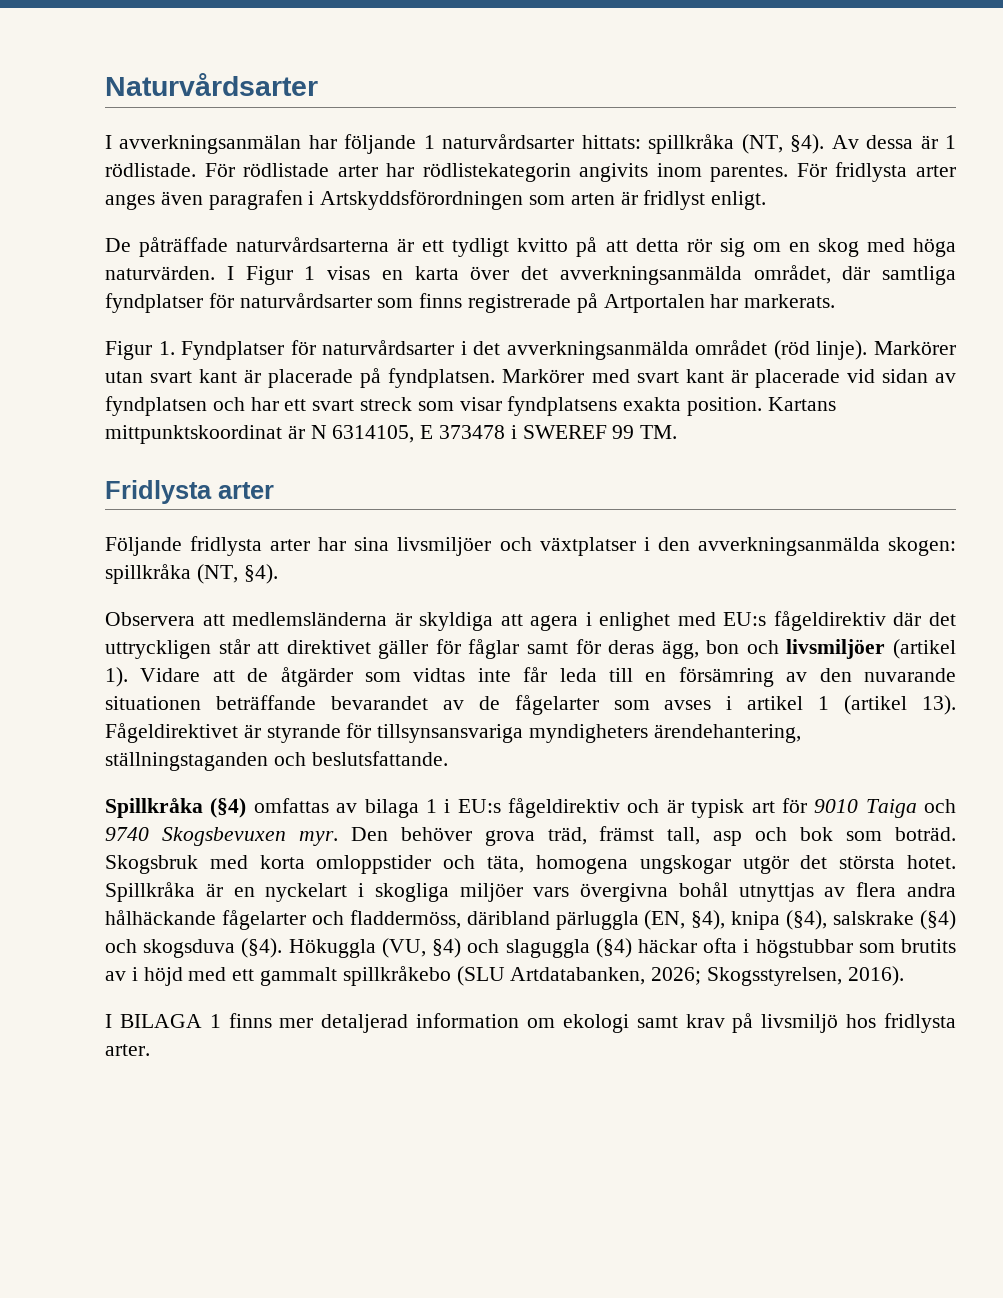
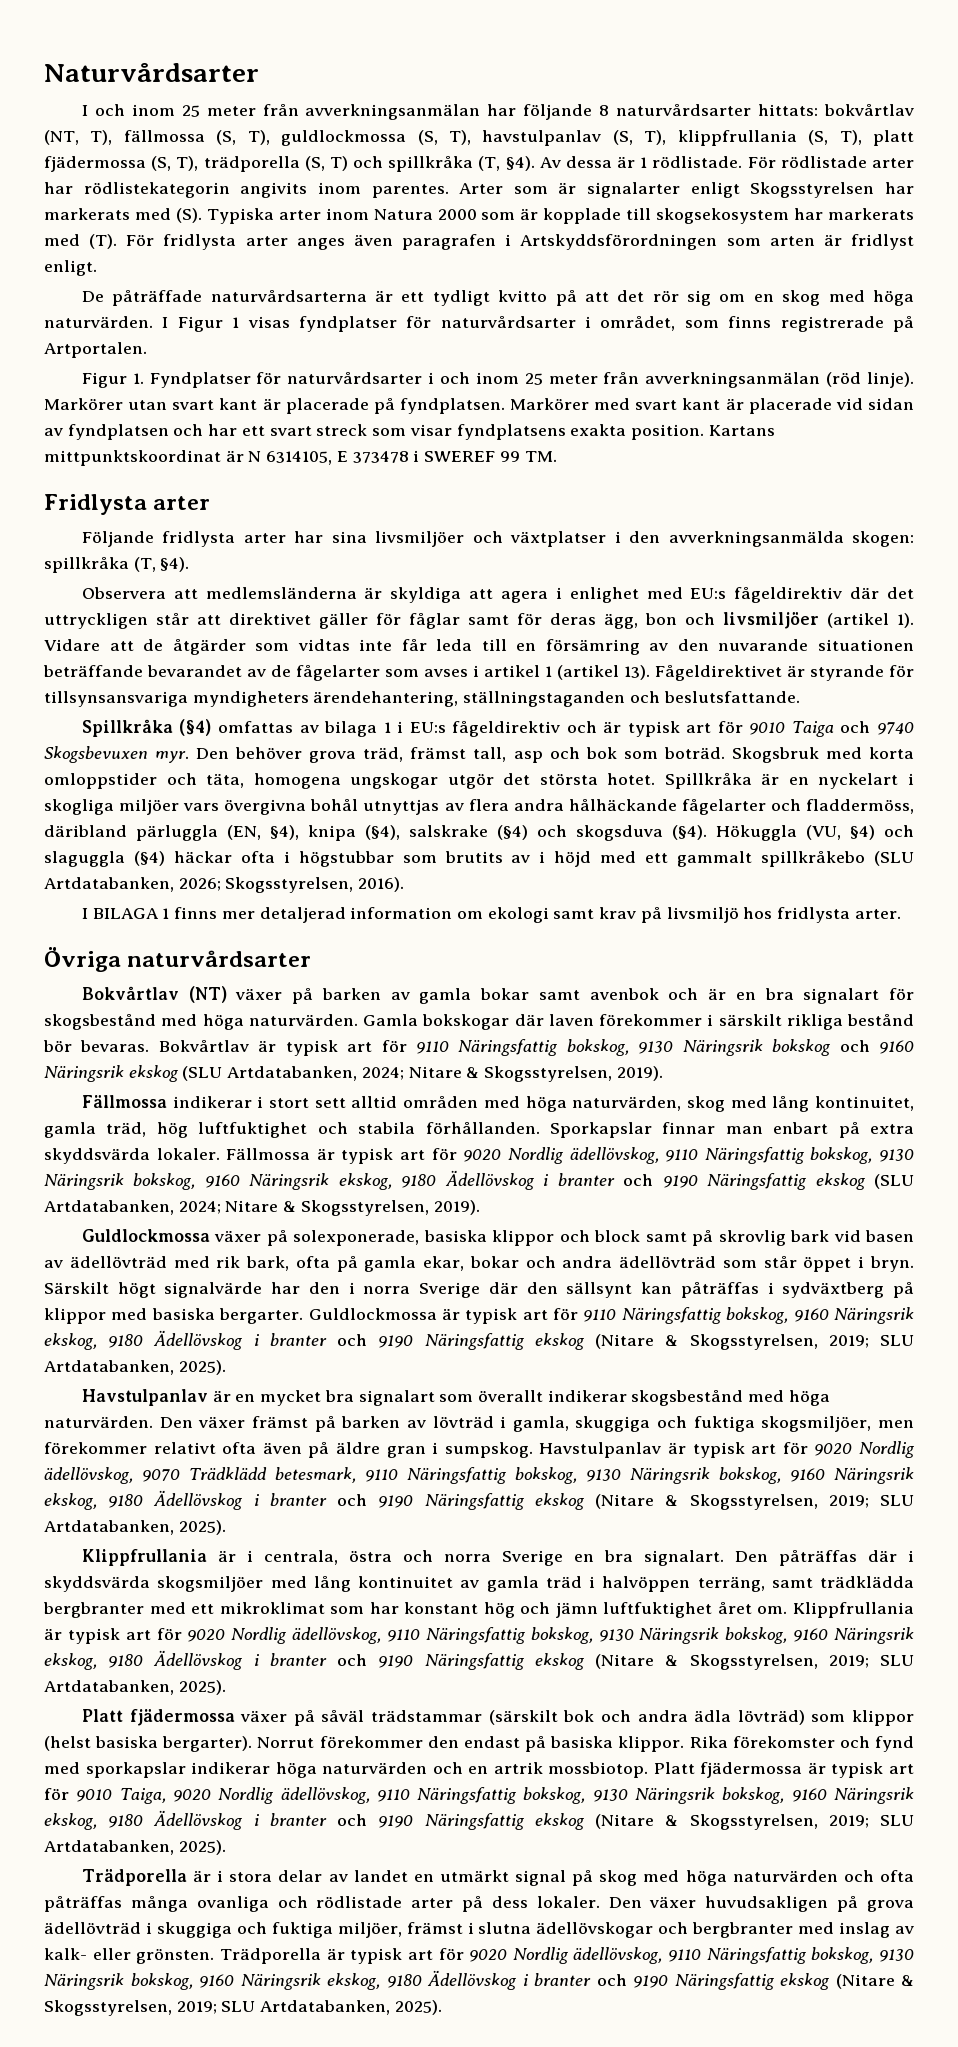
(112, 142) none -> [94,104,299,117] och inom 25 meter från
[423,135,435,149] 1 -> [599,105,610,116] 8
[648,134,783,154] spillkråka (NT, -> [824,104,915,116] [44,130,915,146] [44,156,501,172] bokvårtlav (NT, T), fällmossa (S, T), guldlockmossa (S, T), havstulpanlav (S, T), klippfrullania (S, T), platt fjädermossa (S, T), trädporella (S, T) och spillkråka (T,
(789, 173) none -> [459,182,914,198] [44,208,914,224] [44,234,118,249] Arter som är signalarter enligt Skogsstyrelsen har markerats med (S). Typiska arter inom Natura 2000 som är kopplade till skogsekosystem har markerats med (T).
[635,238,679,252] detta -> [617,290,645,302] det
[381,265,956,285] en karta över det avverkningsanmälda området, där samtliga -> (290, 322) none
(372, 300) none -> [585,316,676,331] i området,
[603,294,836,313] Artportalen har markerats. -> [44,342,147,358] Artportalen.
[473,340,768,360] det avverkningsanmälda området -> [440,372,821,388] och inom 25 meter från avverkningsanmälan
[196,564,238,584] (NT, -> [133,557,156,572] (T,
(150, 1050) none -> [44,947,312,972] [81,986,915,1004] [44,1014,914,1030] [43,1039,915,1056] [44,1065,663,1082] [81,1095,915,1112] [44,1122,914,1138] [44,1147,915,1164] [44,1170,914,1190] [44,1200,480,1216] [81,1229,914,1246] [44,1256,914,1272] [44,1282,915,1298] [44,1307,915,1324] [44,1330,915,1350] [44,1360,226,1375] [81,1389,830,1406] [44,1416,914,1432] [44,1441,916,1458] [44,1467,915,1484] [44,1490,915,1510] [44,1520,226,1535] [81,1549,915,1566] [44,1576,914,1592] [43,1602,915,1618] [44,1627,915,1644] [44,1650,915,1670] [44,1680,226,1695] [81,1709,915,1726] [44,1736,914,1752] [44,1762,915,1778] [44,1787,915,1804] [44,1810,915,1830] [44,1840,226,1855] [81,1869,914,1886] [44,1896,914,1912] [44,1922,915,1938] [44,1947,914,1964] [44,1970,914,1990] [44,2000,442,2016] // Övriga naturvårdsarter // Bokvårtlav (NT) växer på barken av gamla bokar samt avenbok och är en bra signalart för skogsbestånd med höga naturvärden. Gamla bokskogar där laven förekommer i särskilt rikliga bestånd bör bevaras. Bokvårtlav är typisk art för 9110 Näringsfattig bokskog, 9130 Näringsrik bokskog och 9160 Näringsrik ekskog (SLU Artdatabanken, 2024; Nitare & Skogsstyrelsen, 2019). // Fällmossa indikerar i stort sett alltid områden med höga naturvärden, skog med lång kontinuitet, gamla träd, hög luftfuktighet och stabila förhållanden. Sporkapslar finnar man enbart på extra skyddsvärda lokaler. Fällmossa är typisk art för 9020 Nordlig ädellövskog, 9110 Näringsfattig bokskog, 9130 Näringsrik bokskog, 9160 Näringsrik ekskog, 9180 Ädellövskog i branter och 9190 Näringsfattig ekskog (SLU Artdatabanken, 2024; Nitare & Skogsstyrelsen, 2019). // Guldlockmossa växer på solexponerade, basiska klippor och block samt på skrovlig bark vid basen av ädellövträd med rik bark, ofta på gamla ekar, bokar och andra ädellövträd som står öppet i bryn. Särskilt högt signalvärde har den i norra Sverige där den sällsynt kan påträffas i sydväxtberg på klippor med basiska bergarter. Guldlockmossa är typisk art för 9110 Näringsfattig bokskog, 9160 Näringsrik ekskog, 9180 Ädellövskog i branter och 9190 Näringsfattig ekskog (Nitare & Skogsstyrelsen, 2019; SLU Artdatabanken, 2025). // Havstulpanlav är en mycket bra signalart som överallt indikerar skogsbestånd med höga naturvärden. Den växer främst på barken av lövträd i gamla, skuggiga och fuktiga skogsmiljöer, men förekommer relativt ofta även på äldre gran i sumpskog. Havstulpanlav är typisk art för 9020 Nordlig ädellövskog, 9070 Trädklädd betesmark, 9110 Näringsfattig bokskog, 9130 Näringsrik bokskog, 9160 Näringsrik ekskog, 9180 Ädellövskog i branter och 9190 Näringsfattig ekskog (Nitare & Skogsstyrelsen, 2019; SLU Artdatabanken, 2025). // Klippfrullania är i centrala, östra och norra Sverige en bra signalart. Den påträffas där i skyddsvärda skogsmiljöer med lång kontinuitet av gamla träd i halvöppen terräng, samt trädklädda bergbranter med ett mikroklimat som har konstant hög och jämn luftfuktighet året om. Klippfrullania är typisk art för 9020 Nordlig ädellövskog, 9110 Näringsfattig bokskog, 9130 Näringsrik bokskog, 9160 Näringsrik ekskog, 9180 Ädellövskog i branter och 9190 Näringsfattig ekskog (Nitare & Skogsstyrelsen, 2019; SLU Artdatabanken, 2025). // Platt fjädermossa växer på såväl trädstammar (särskilt bok och andra ädla lövträd) som klippor (helst basiska bergarter). Norrut förekommer den endast på basiska klippor. Rika förekomster och fynd med sporkapslar indikerar höga naturvärden och en artrik mossbiotop. Platt fjädermossa är typisk art för 9010 Taiga, 9020 Nordlig ädellövskog, 9110 Näringsfattig bokskog, 9130 Näringsrik bokskog, 9160 Näringsrik ekskog, 9180 Ädellövskog i branter och 9190 Näringsfattig ekskog (Nitare & Skogsstyrelsen, 2019; SLU Artdatabanken, 2025). // Trädporella är i stora delar av landet en utmärkt signal på skog med höga naturvärden och ofta påträffas många ovanliga och rödlistade arter på dess lokaler. Den växer huvudsakligen på grova ädellövträd i skuggiga och fuktiga miljöer, främst i slutna ädellövskogar och bergbranter med inslag av kalk- eller grönsten. Trädporella är typisk art för 9020 Nordlig ädellövskog, 9110 Näringsfattig bokskog, 9130 Näringsrik bokskog, 9160 Näringsrik ekskog, 9180 Ädellövskog i branter och 9190 Näringsfattig ekskog (Nitare & Skogsstyrelsen, 2019; SLU Artdatabanken, 2025).

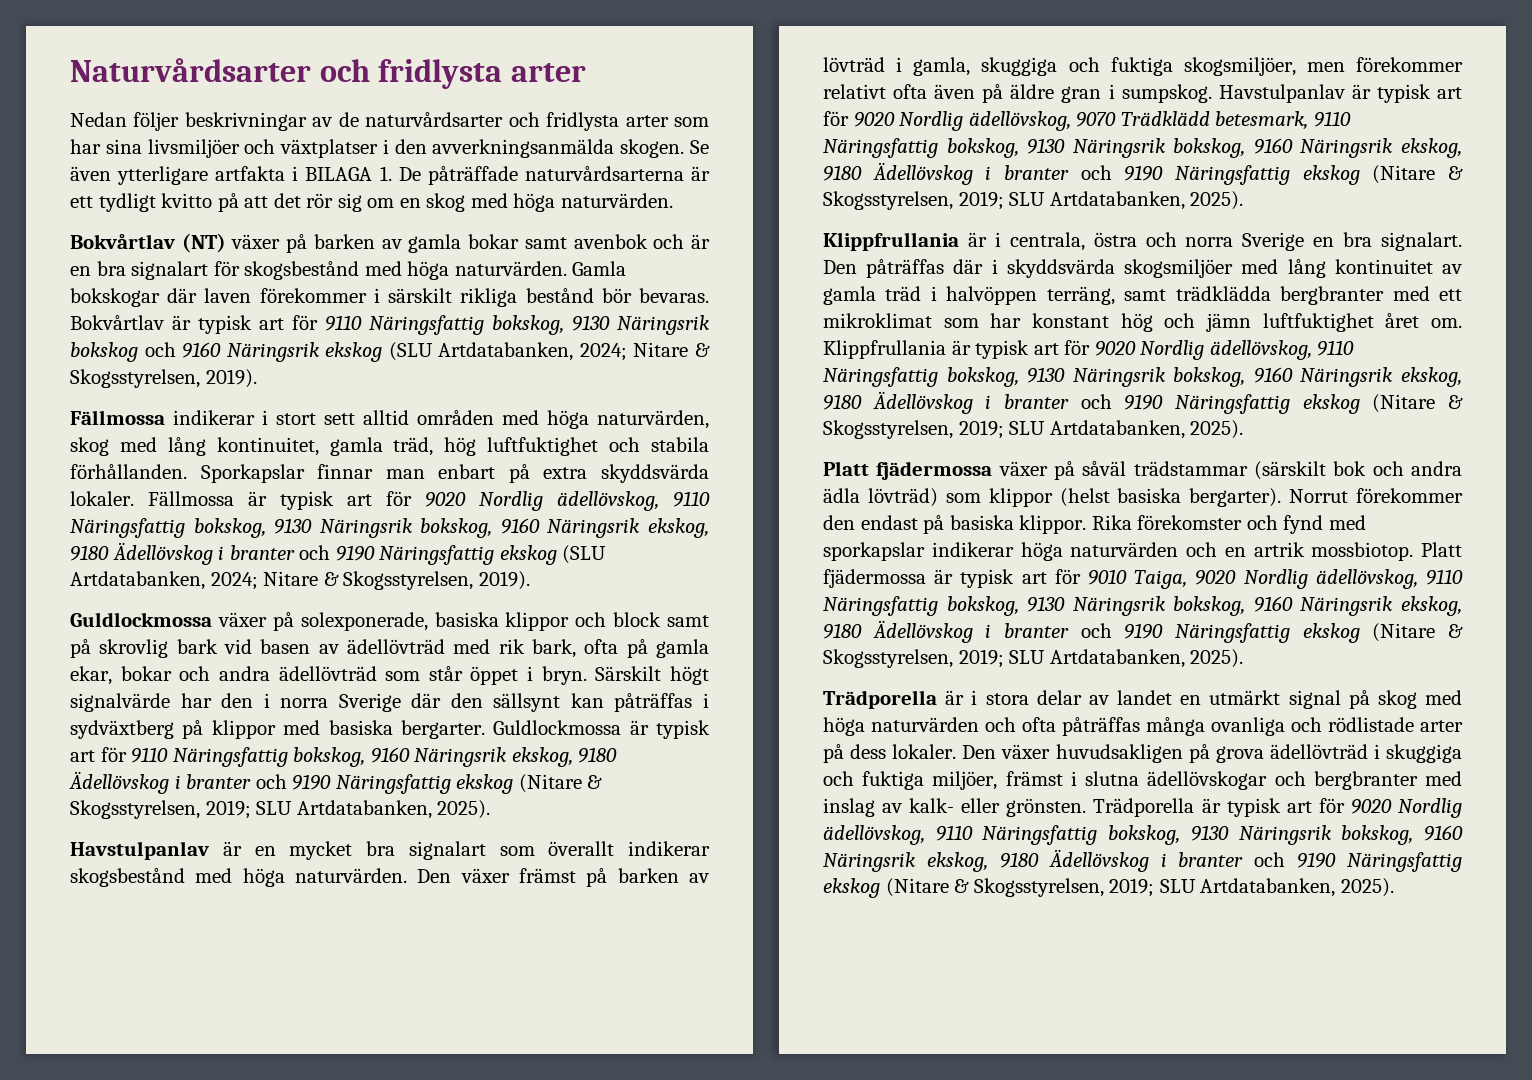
[81,104,915,120] [44,130,915,146] [44,156,914,172] [44,182,914,198] [44,208,914,224] [44,234,915,250] [44,260,97,276] // I och inom 25 meter från avverkningsanmälan har följande 8 naturvårdsarter hittats: bokvårtlav (NT, T), fällmossa (S, T), guldlockmossa (S, T), havstulpanlav (S, T), klippfrullania (S, T), platt fjädermossa (S, T), trädporella (S, T) och spillkråka (T, §4). Av dessa är 1 rödlistade. För rödlistade arter har rödlistekategorin angivits inom parentes. Arter som är signalarter enligt Skogsstyrelsen har markerats med (S). Typiska arter inom Natura 2000 som är kopplade till skogsekosystem har markerats med (T). För fridlysta arter anges även paragrafen i Artskyddsförordningen som arten är fridlyst enligt. // -> [319,59,586,89] [70,112,710,131] [70,139,709,158] [70,166,392,185] och fridlysta arter // Nedan följer beskrivningar av de naturvårdsarter och fridlysta arter som har sina livsmiljöer och växtplatser i den avverkningsanmälda skogen. Se även ytterligare artfakta i BILAGA 1.
[162,316,914,332] [44,342,147,358] [81,372,914,388] [44,398,914,414] [44,424,775,440] [44,450,557,466] [44,494,211,515] [81,531,915,547] [44,557,190,573] [81,587,914,603] [44,612,914,629] [44,639,914,655] [43,665,914,681] [44,691,800,707] [81,719,914,737] [44,746,915,763] [44,773,915,789] [44,799,914,815] [44,825,914,841] [44,851,914,867] [44,877,405,893] [81,907,901,923] [44,947,312,972] I Figur 1 visas fyndplatser för naturvårdsarter i området, som finns registrerade på Artportalen. // Figur 1. Fyndplatser för naturvårdsarter i och inom 25 meter från avverkningsanmälan (röd linje). Markörer utan svart kant är placerade på fyndplatsen. Markörer med svart kant är placerade vid sidan av fyndplatsen och har ett svart streck som visar fyndplatsens exakta position. Kartans mittpunktskoordinat är N 6314105, E 373478 i SWEREF 99 TM. // Fridlysta arter // Följande fridlysta arter har sina livsmiljöer och växtplatser i den avverkningsanmälda skogen: spillkråka (T, §4). // Observera att medlemsländerna är skyldiga att agera i enlighet med EU:s fågeldirektiv där det uttryckligen står att direktivet gäller för fåglar samt för deras ägg, bon och livsmiljöer (artikel 1). Vidare att de åtgärder som vidtas inte får leda till en försämring av den nuvarande situationen beträffande bevarandet av de fågelarter som avses i artikel 1 (artikel 13). Fågeldirektivet är styrande för tillsynsansvariga myndigheters ärendehantering, ställningstaganden och beslutsfattande. // Spillkråka (§4) omfattas av bilaga 1 i EU:s fågeldirektiv och är typisk art för 9010 Taiga och 9740 Skogsbevuxen myr. Den behöver grova träd, främst tall, asp och bok som boträd. Skogsbruk med korta omloppstider och täta, homogena ungskogar utgör det största hotet. Spillkråka är en nyckelart i skogliga miljöer vars övergivna bohål utnyttjas av flera andra hålhäckande fågelarter och fladdermöss, däribland pärluggla (EN, §4), knipa (§4), salskrake (§4) och skogsduva (§4). Hökuggla (VU, §4) och slaguggla (§4) häckar ofta i högstubbar som brutits av i höjd med ett gammalt spillkråkebo (SLU Artdatabanken, 2026; Skogsstyrelsen, 2016). // I BILAGA 1 finns mer detaljerad information om ekologi samt krav på livsmiljö hos fridlysta arter. // Övriga naturvårdsarter -> (673, 200) none

